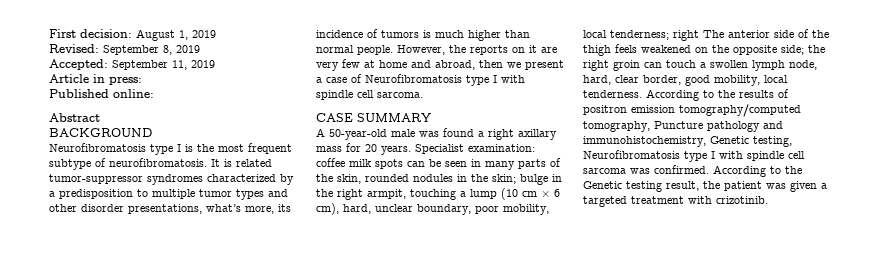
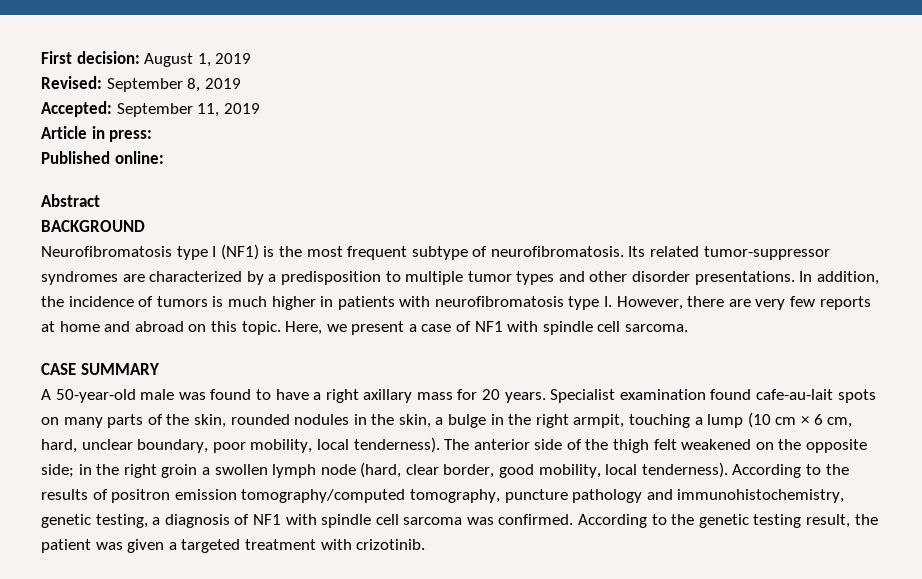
(181, 148) none -> [220,244,259,260] (NF1)
[211,159,232,167] It is -> [628,246,646,257] Its
(203, 179) none -> [122,274,145,282] are
[128,204,291,214] presentations, what’s more, its -> [694,271,879,285] [41,296,64,307] presentations. In addition, the
[505,30,530,38] [316,45,537,55] than normal people. However, the reports on it -> [320,296,725,310] in patients with neurofibromatosis type I. However, there
(360, 63) none -> [819,296,871,310] reports
[435,60,503,70] abroad, then -> [134,321,323,335] abroad on this topic. Here,
[365,74,497,86] Neurofibromatosis type I -> [474,321,503,332] NF1
(474, 132) none -> [255,389,309,400] to have
[468,144,535,152] [316,158,481,169] examination: coffee milk spots can be seen in -> [619,389,876,403] [41,417,59,425] examination found cafe-au-lait spots on
[492,174,516,184] skin; -> [398,414,444,428] skin, a
[316,203,339,215] cm), -> [827,417,853,428] cm,
[610,30,699,41] tenderness; right -> [353,437,440,453] tenderness).
[615,44,637,53] feels -> [653,439,677,450] felt
(804, 50) none -> [78,464,92,475] in
[644,60,696,68] can touch -> (198, 471) none
[789,60,817,70] [583,75,611,85] node, hard, -> [320,462,402,478] node (hard,
[583,90,642,98] tenderness. -> [641,462,728,478] tenderness).
[654,121,703,129] Puncture -> [504,489,568,503] puncture
[710,136,792,147] [583,150,715,162] Genetic testing, Neurofibromatosis type I -> [41,514,281,528] genetic testing, a diagnosis of NF1
[583,181,622,189] Genetic -> [698,514,749,528] genetic

